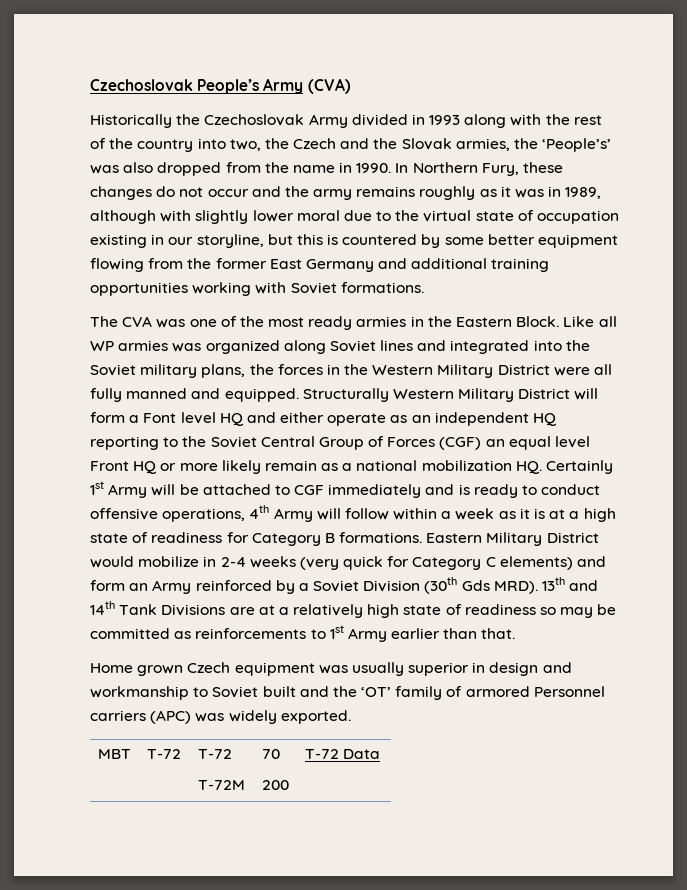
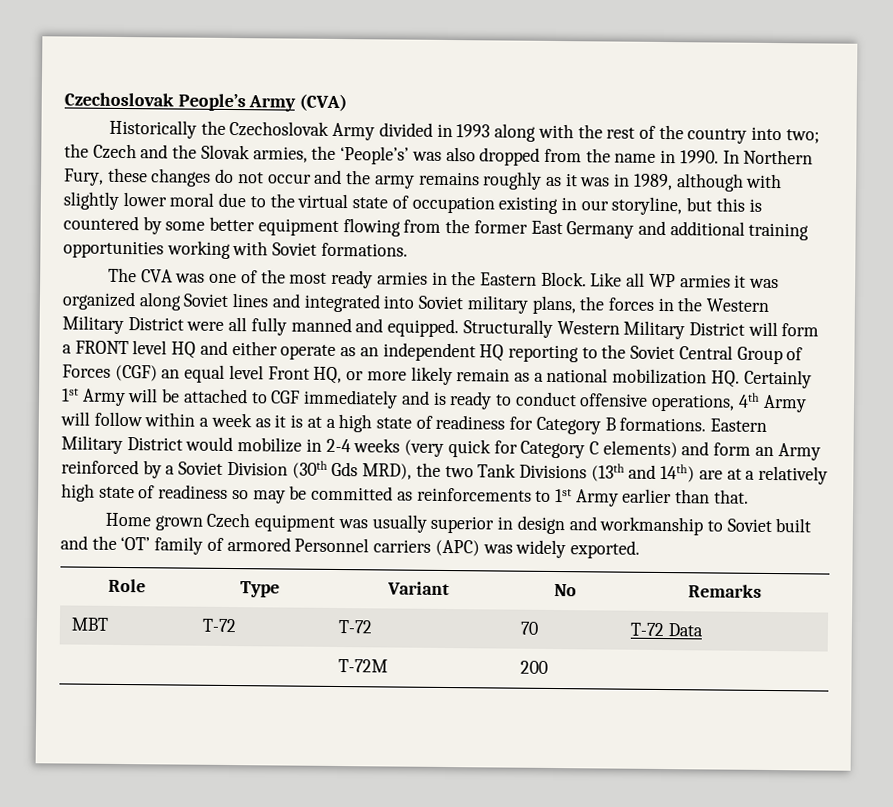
[229,139,261,151] two, -> [785,129,820,144] two;
(169, 345) none -> [734,274,747,288] it
[565,340,590,351] the -> (415, 302) none
[143,413,177,423] Font -> [74,340,129,355] FRONT
[133,461,158,474] HQ -> [313,366,343,385] HQ,
[493,577,599,594] [90,601,226,616] MRD). 13th and 14th Tank Divisions -> [362,462,696,483] MRD), the two Tank Divisions (13th and 14th)
(351, 717) none -> [107,578,146,593] [240,581,280,598] [387,581,450,596] [553,583,577,597] [687,584,762,598] // Role | Type | Variant | No | Remarks

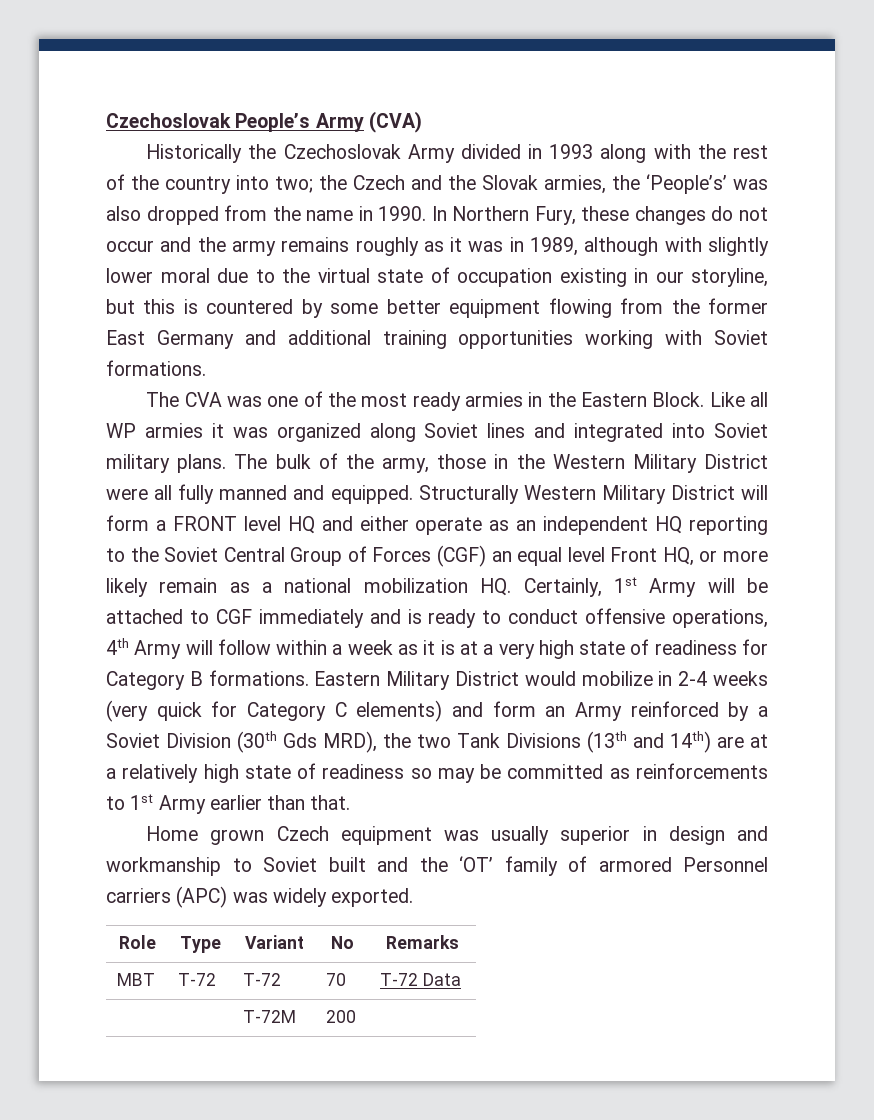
[531,295,654,315] plans, the forces -> [177,453,487,473] plans. The bulk of the army, those
[743,369,812,389] Certainly -> [523,578,602,597] Certainly,
(336, 423) none -> [498,643,535,659] very

